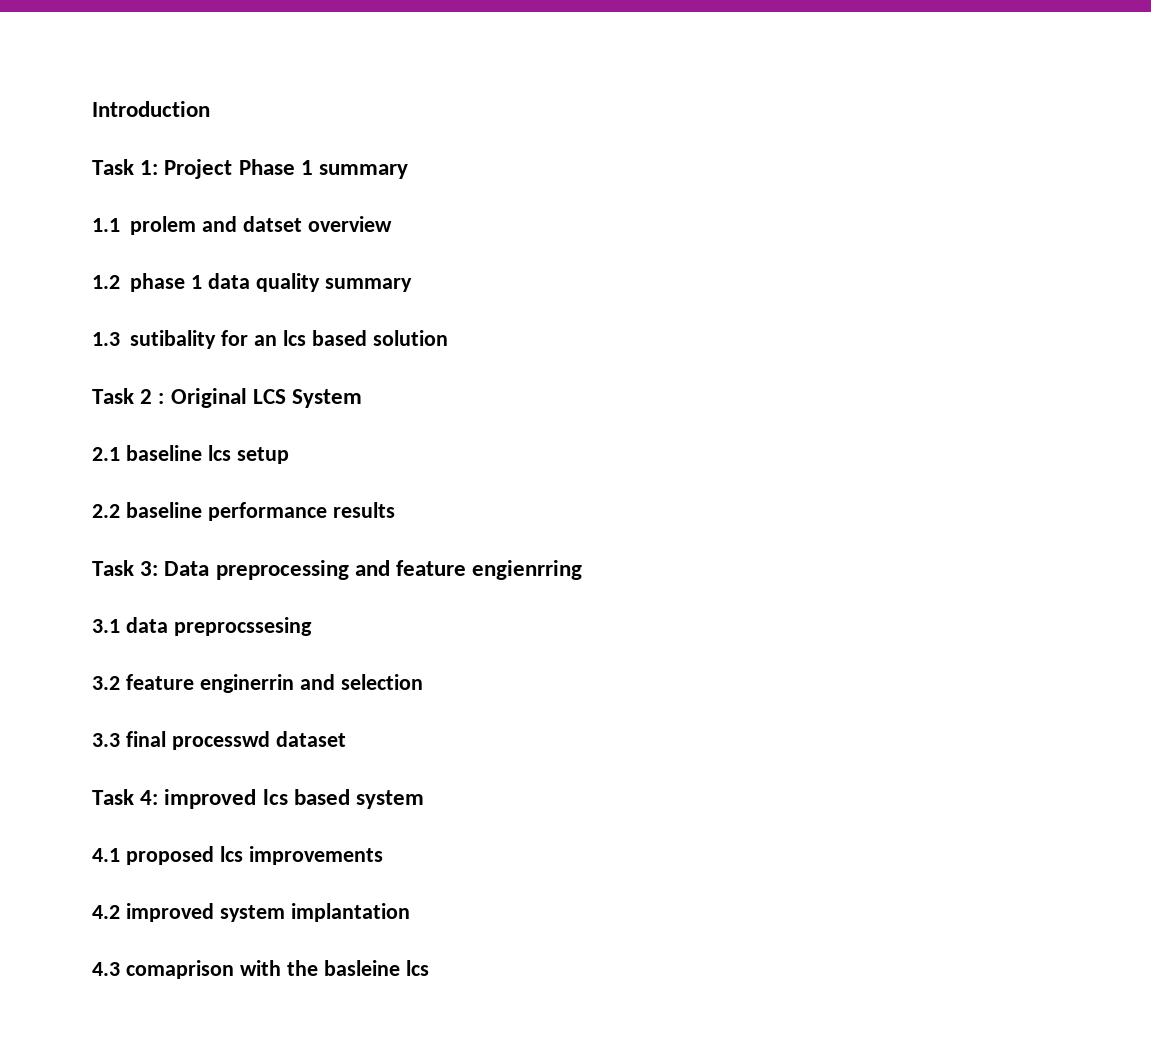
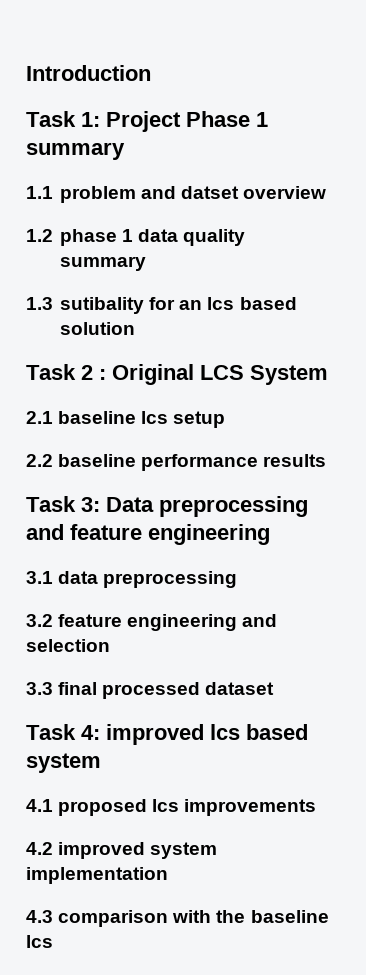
[130,216,196,235] prolem -> [60,186,136,203] problem
[472,560,583,580] engienrring -> [148,524,270,545] engineering
[173,617,312,636] preprocssesing -> [103,571,238,588] preprocessing
[199,674,294,693] enginerrin -> [127,614,238,631] engineering
[171,731,270,750] processwd -> [102,682,201,699] processed
[290,903,410,922] implantation -> [26,867,168,884] implementation
[125,960,234,979] comaprison -> [58,910,169,927] comparison
[323,960,400,976] basleine -> [250,910,329,923] baseline

